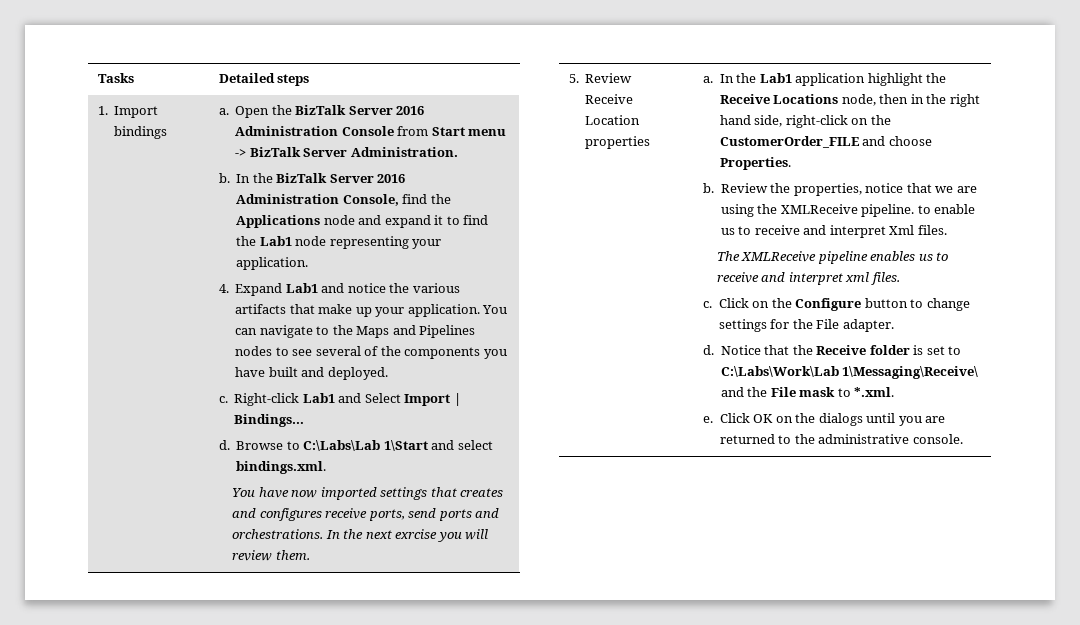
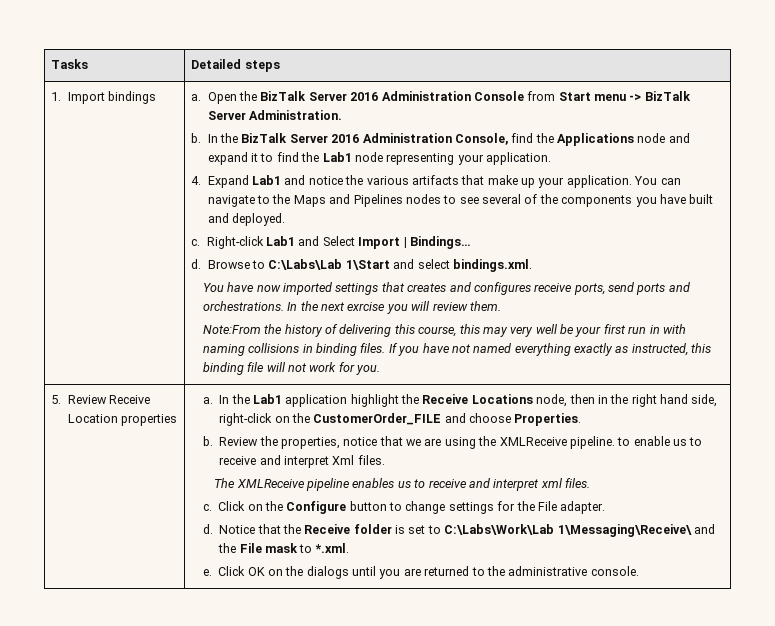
(310, 555) none -> [202,324,686,337] [202,343,712,356] [202,362,381,375] // Note:From the history of delivering this course, this may very well be your first run in with naming collisions in binding files. If you have not named everything exactly as instructed, this binding file will not work for you.

